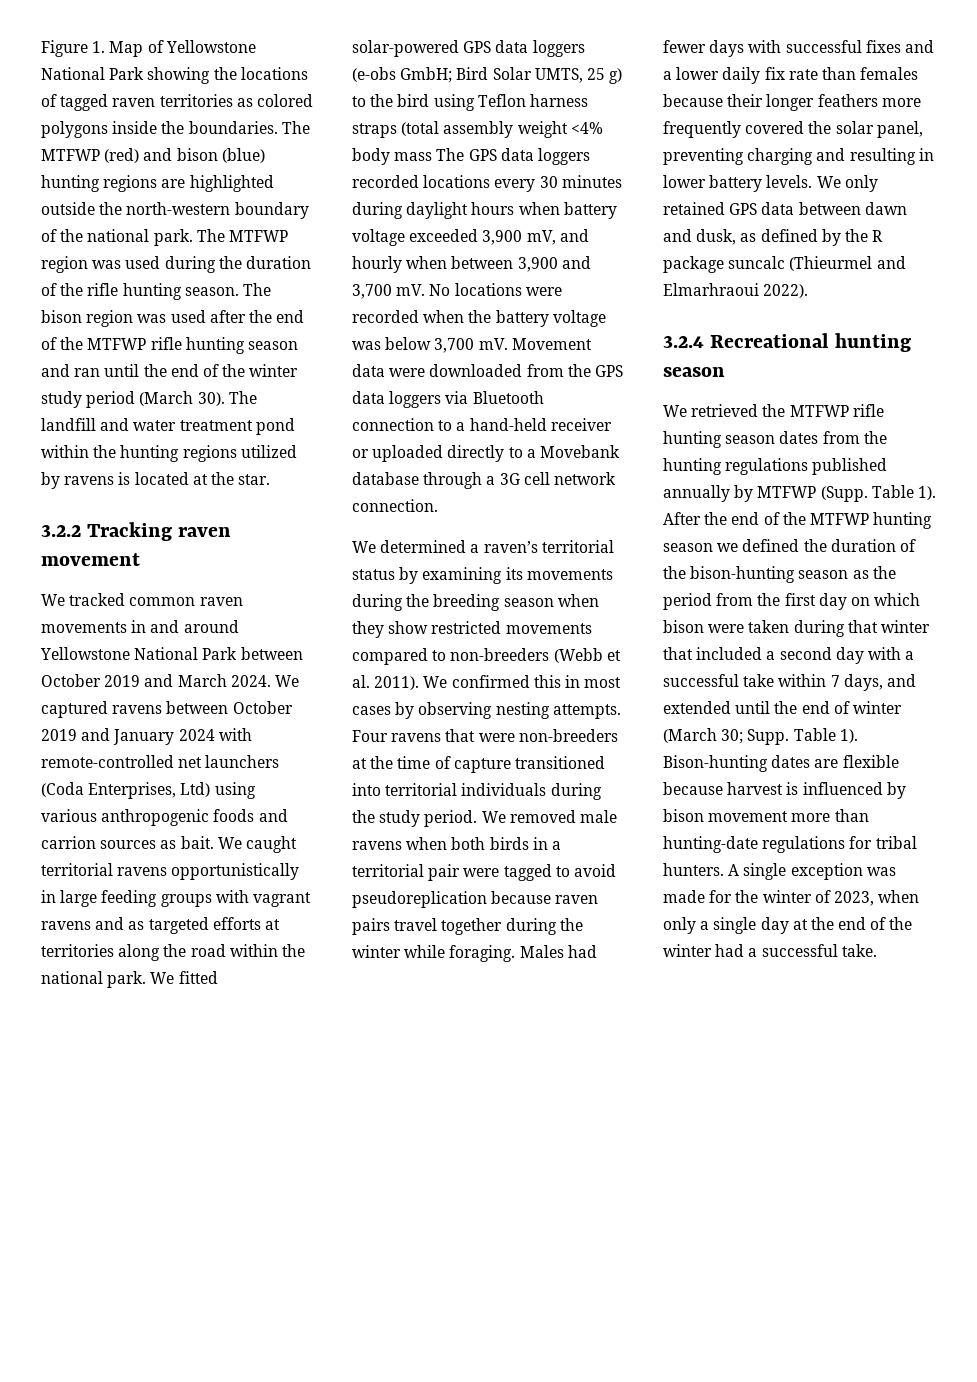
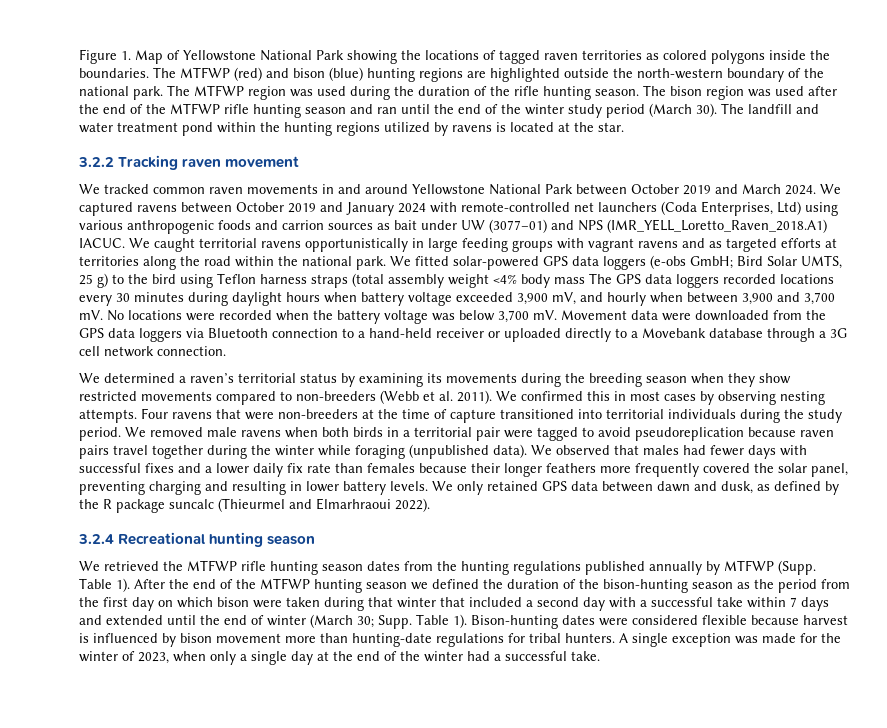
[180,836,214,849] bait. -> [394,219,827,233] [79,238,125,248] bait under UW (3077–01) and NPS (IMR_YELL_Loretto_Raven_2018.A1) IACUC.
[449,945,564,962] foraging. Males -> [355,444,679,459] foraging (unpublished data). We observed that males
[843,674,883,691] days, -> [801,597,829,611] days
[814,759,839,768] are -> [599,615,698,626] were considered

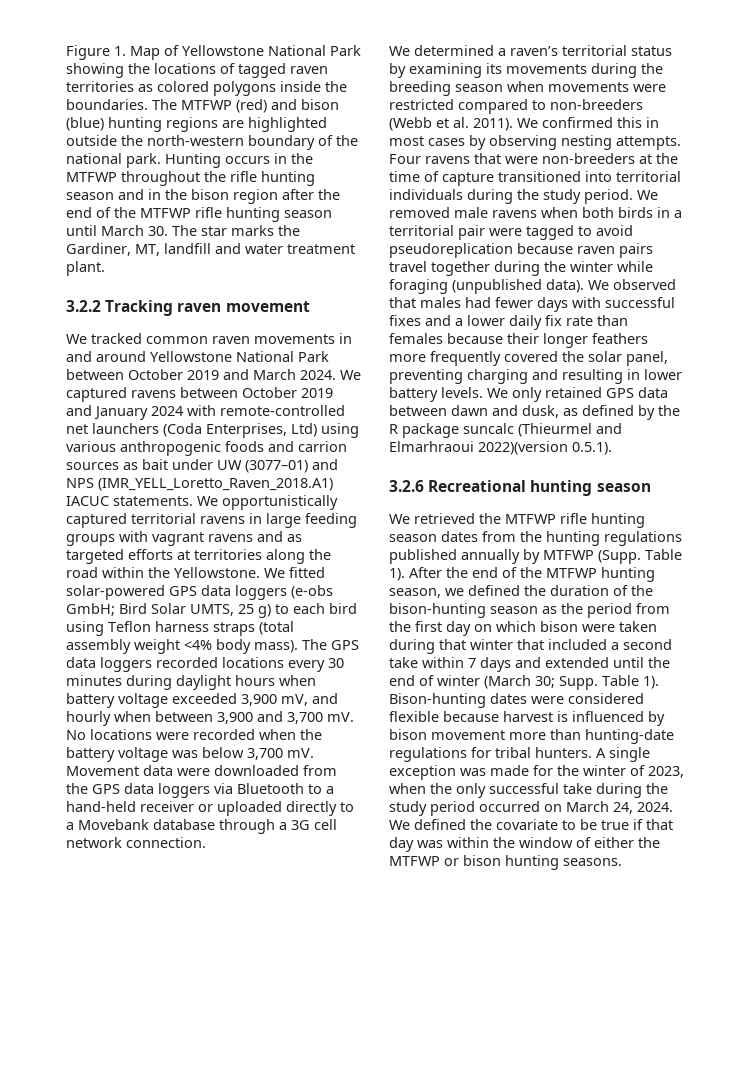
[167,85,804,100] The MTFWP region was used during the duration of the rifle hunting season. The bison region was used -> [165,153,313,168] [66,171,315,186] [66,189,278,204] Hunting occurs in the MTFWP throughout the rifle hunting season and in the bison region
[350,103,819,118] [79,122,624,136] and ran until the end of the winter study period (March 30). The landfill and water treatment pond within the hunting regions utilized by ravens is located at the star. -> [66,225,300,236] [66,243,355,256] [66,261,105,276] until March 30. The star marks the Gardiner, MT, landfill and water treatment plant.
[79,238,195,252] IACUC. We caught -> [66,495,338,510] [66,513,127,528] IACUC statements. We opportunistically captured
[305,238,408,252] opportunistically -> (245, 520) none
[302,256,386,270] national park. -> [174,567,260,578] Yellowstone.
[128,274,148,284] the -> [293,603,325,614] each
[554,277,585,284] mass -> [254,640,298,653] mass).
[272,328,338,338] connection -> (304, 788) none
[728,373,791,387] [79,391,212,401] they show restricted movements -> [548,82,666,92] [389,99,454,110] movements were restricted
[395,498,430,512] [78,534,114,544] 2022). // 3.2.4 -> [478,441,612,455] [389,480,424,492] 2022)(version 0.5.1). // 3.2.6
[366,582,407,589] season -> [389,588,441,598] season,
[583,597,713,611] day with a successful -> (672, 644) none
[210,651,600,665] only a single day at the end of the winter had a successful take. -> [430,783,668,798] [389,801,673,816] [389,819,673,830] [389,837,660,852] [389,855,622,870] the only successful take during the study period occurred on March 24, 2024. We defined the covariate to be true if that day was within the window of either the MTFWP or bison hunting seasons.

